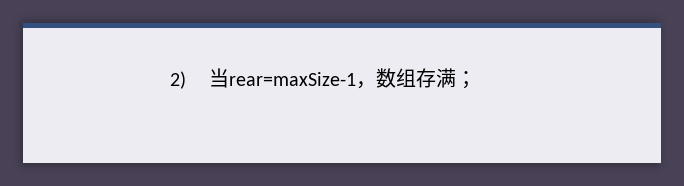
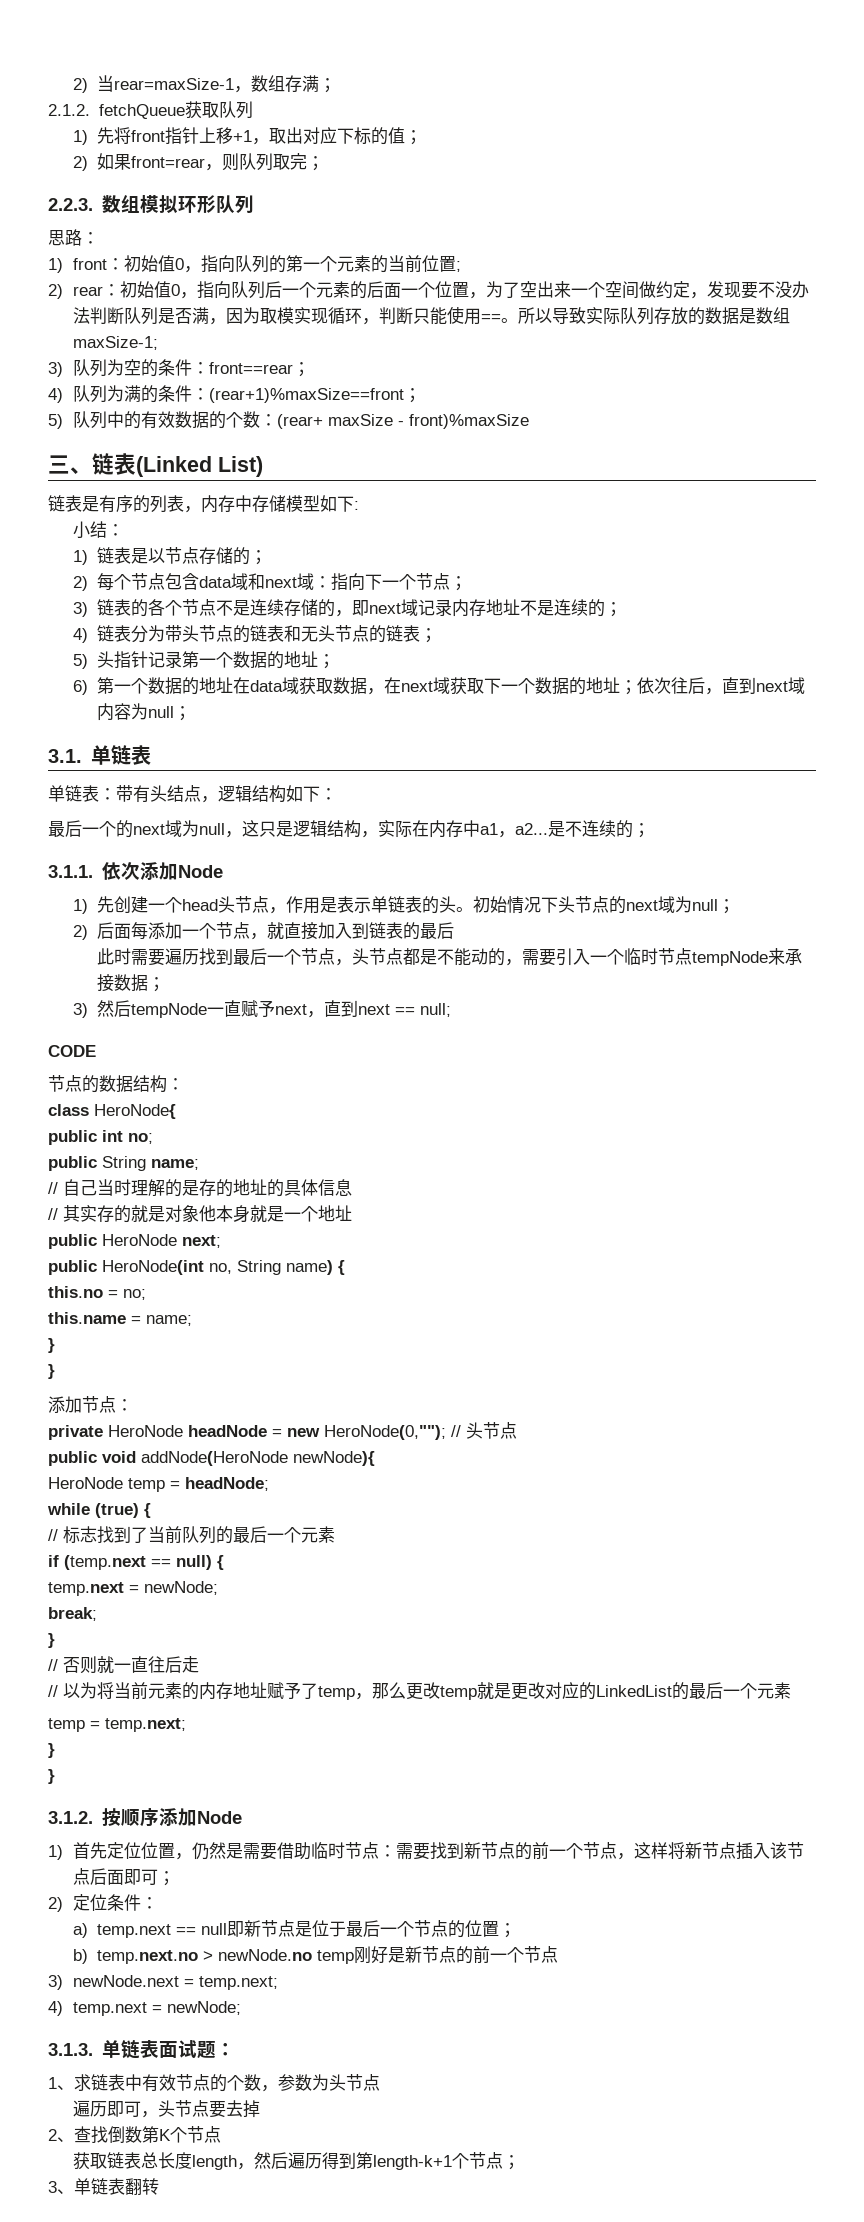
(476, 80) none -> [48,101,253,119] [72,127,423,145] [72,153,325,171] [48,195,254,214] [48,229,99,246] [48,255,461,273] [48,281,809,299] [72,306,790,325] [72,336,158,350] [48,359,310,377] [48,385,421,403] [48,411,529,429] [48,453,263,477] [48,495,359,513] [72,521,124,539] [72,547,268,565] [72,573,468,591] [72,599,623,617] [72,625,438,643] [72,651,336,669] [72,677,806,695] [97,703,192,721] [48,745,151,765] [48,785,337,803] [48,820,650,838] [48,862,223,880] [72,896,736,914] [72,922,455,940] [97,948,803,966] [97,974,166,992] [72,1000,452,1018] [48,1045,96,1057] [48,1075,184,1093] [48,1104,176,1119] [48,1130,153,1145] [48,1156,199,1171] [48,1179,352,1197] [48,1205,352,1223] [48,1234,221,1249] [48,1260,345,1275] [48,1286,146,1300] [48,1312,192,1326] [48,1338,55,1353] [48,1364,55,1379] [48,1396,133,1413] [48,1422,517,1440] [48,1451,375,1466] [48,1477,269,1492] [47,1503,151,1518] [48,1526,335,1544] [48,1555,224,1570] [48,1581,218,1596] [48,1607,97,1621] [48,1633,55,1648] [48,1656,199,1674] [48,1682,791,1700] [48,1718,186,1732] [48,1743,55,1758] [48,1769,55,1784] [48,1808,242,1827] [48,1842,804,1860] [72,1868,175,1886] [48,1894,158,1912] [72,1920,517,1938] [72,1946,559,1964] [48,1975,278,1990] [48,2001,241,2016] [48,2040,235,2059] [48,2074,380,2092] [72,2100,260,2118] [48,2126,221,2143] [72,2152,520,2170] [48,2178,159,2195] // 2.1.2. fetchQueue获取队列 // 1)先将front指针上移+1，取出对应下标的值； // 2)如果front=rear，则队列取完； // 2.2.3.数组模拟环形队列 // 思路： // 1) front：初始值0，指向队列的第一个元素的当前位置; // 2) rear：初始值0，指向队列后一个元素的后面一个位置，为了空出来一个空间做约定，发现要不没办法判断队列是否满，因为取模实现循环，判断只能使用==。所以导致实际队列存放的数据是数组maxSize-1; // 3)队列为空的条件：front==rear； // 4)队列为满的条件：(rear+1)%maxSize==front； // 5)队列中的有效数据的个数：(rear+ maxSize - front)%maxSize // 三、链表(Linked List) // 链表是有序的列表，内存中存储模型如下: // 小结： // 1)链表是以节点存储的； // 2)每个节点包含data域和next域：指向下一个节点； // 3)链表的各个节点不是连续存储的，即next域记录内存地址不是连续的； // 4)链表分为带头节点的链表和无头节点的链表； // 5)头指针记录第一个数据的地址； // 6)第一个数据的地址在data域获取数据，在next域获取下一个数据的地址；依次往后，直到next域内容为null； // 3.1.单链表 // 单链表：带有头结点，逻辑结构如下： // 最后一个的next域为null，这只是逻辑结构，实际在内存中a1，a2...是不连续的； // 3.1.1.依次添加Node // 1)先创建一个head头节点，作用是表示单链表的头。初始情况下头节点的next域为null； // 2)后面每添加一个节点，就直接加入到链表的最后 // 此时需要遍历找到最后一个节点，头节点都是不能动的，需要引入一个临时节点tempNode来承接数据； // 3)然后tempNode一直赋予next，直到next == null; // CODE // 节点的数据结构： // class HeroNode{ // public int no; // public String name; // // 自己当时理解的是存的地址的具体信息 // // 其实存的就是对象他本身就是一个地址 // public HeroNode next; // public HeroNode(int no, String name) { // this.no = no; // this.name = name; // } // } // 添加节点： // private HeroNode headNode = new HeroNode(0,""); // 头节点 // public void addNode(HeroNode newNode){ // HeroNode temp = headNode; // while (true) { // // 标志找到了当前队列的最后一个元素 // if (temp.next == null) { // temp.next = newNode; // break; // } // // 否则就一直往后走 // // 以为将当前元素的内存地址赋予了temp，那么更改temp就是更改对应的LinkedList的最后一个元素 // temp = temp.next; // } // } // 3.1.2.按顺序添加Node // 1)首先定位位置，仍然是需要借助临时节点：需要找到新节点的前一个节点，这样将新节点插入该节点后面即可； // 2)定位条件： // a) temp.next == null即新节点是位于最后一个节点的位置； // b) temp.next.no > newNode.no temp刚好是新节点的前一个节点 // 3) newNode.next = temp.next; // 4) temp.next = newNode; // 3.1.3.单链表面试题： // 1、求链表中有效节点的个数，参数为头节点 // 遍历即可，头节点要去掉 // 2、查找倒数第K个节点 // 获取链表总长度length，然后遍历得到第length-k+1个节点； // 3、单链表翻转

